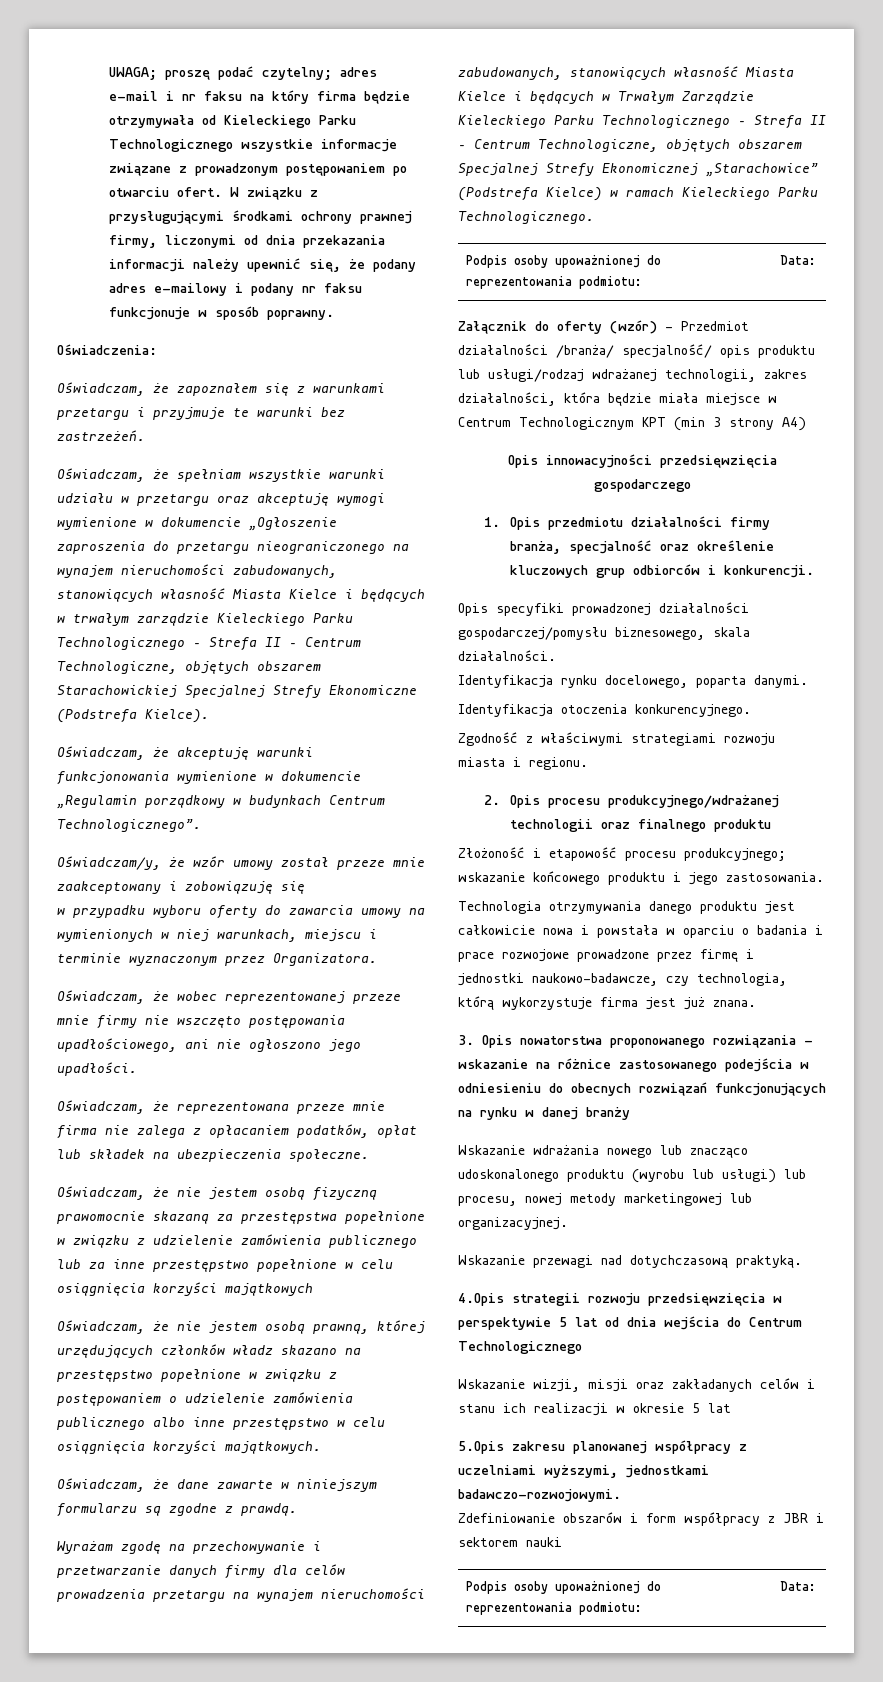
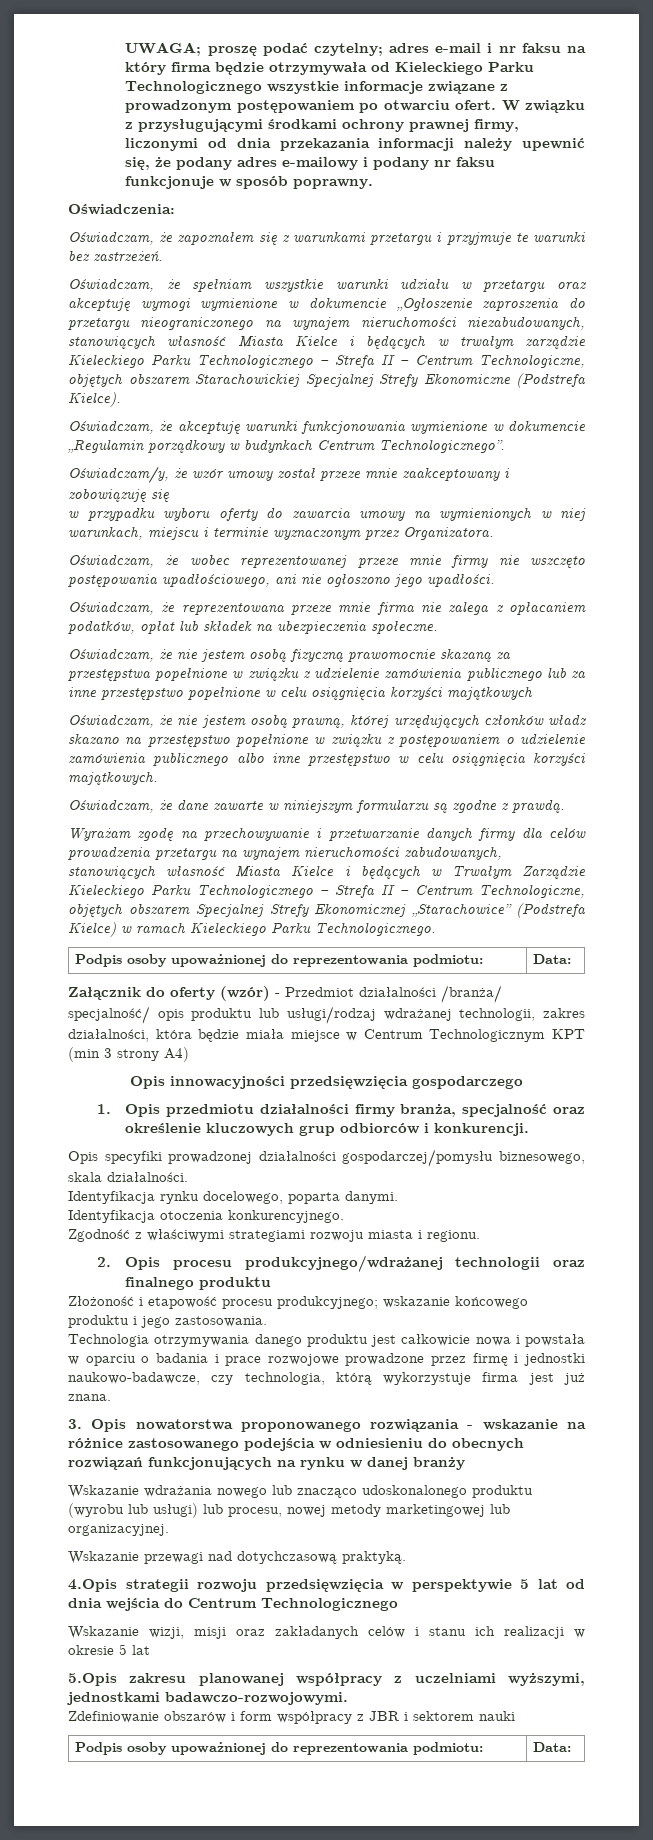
[233,565,337,578] zabudowanych, -> [467,316,585,330] niezabudowanych,

